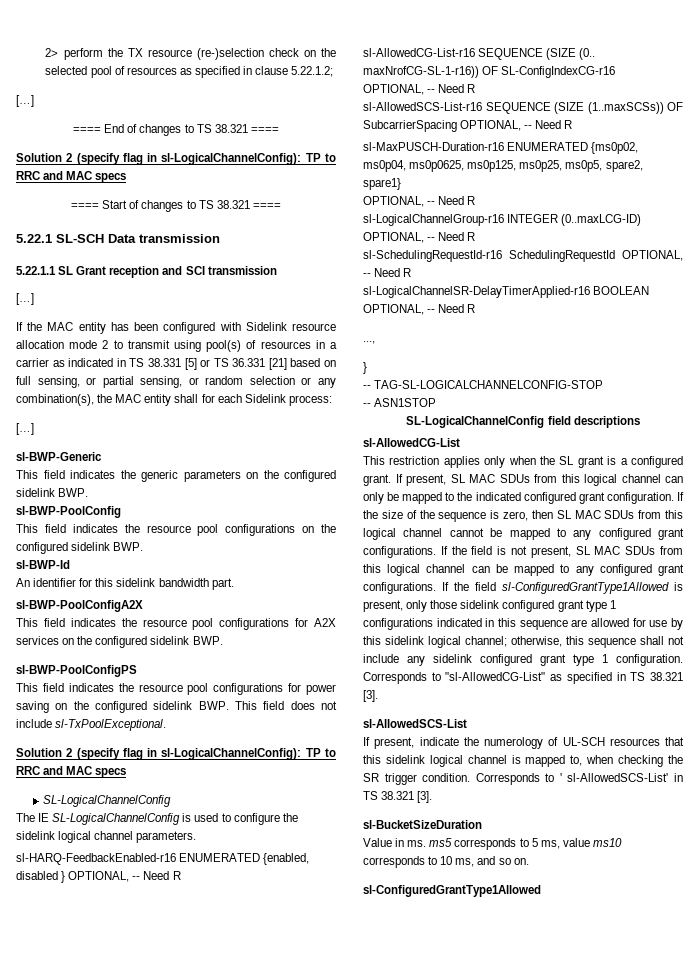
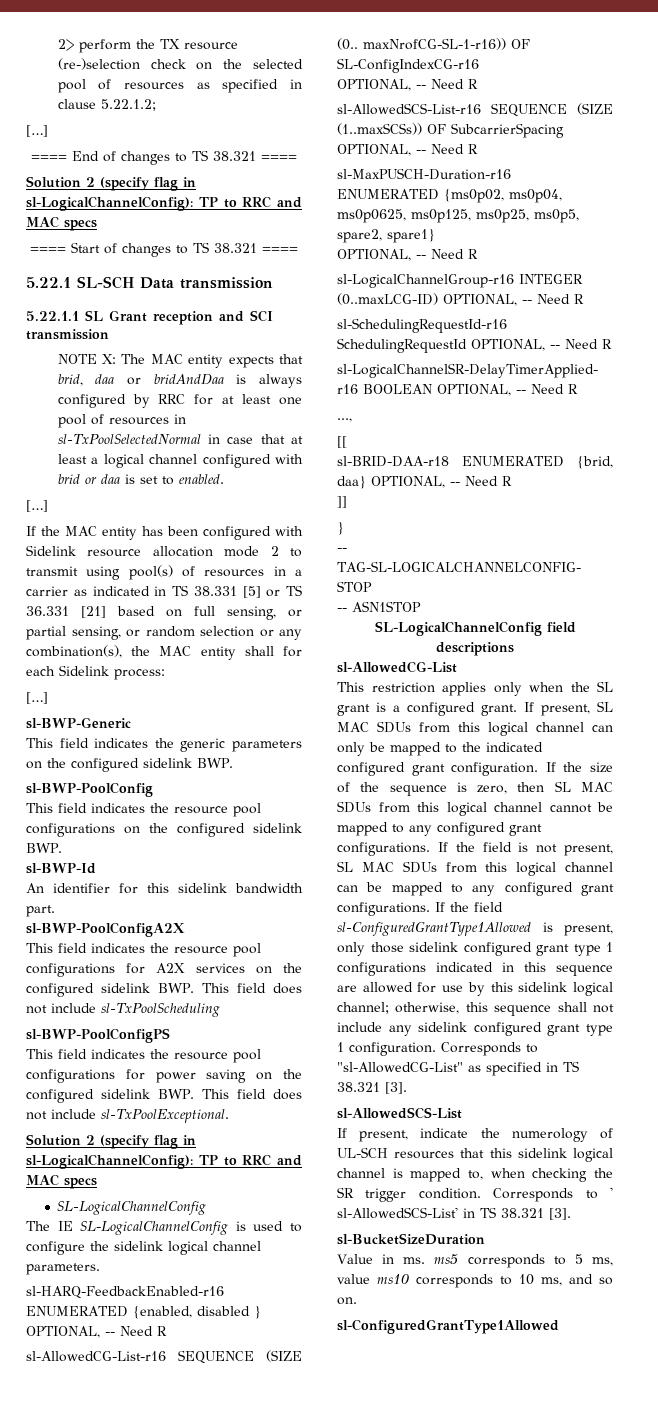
(277, 270) none -> [57,354,303,368] [57,374,302,388] [57,394,302,408] [57,414,186,428] [57,434,303,444] [57,454,303,468] [57,474,224,485] // NOTE X: The MAC entity expects that brid, daa or bridAndDaa is always configured by RRC for at least one pool of resources in sl-TxPoolSelectedNormal in case that at least a logical channel configured with brid or daa is set to enabled.
(223, 640) none -> [201,983,302,994] [26,1003,220,1017] This field does not include sl-TxPoolScheduling
(375, 342) none -> [337,436,347,448] [337,456,613,469] [337,476,512,489] [337,496,347,508] // [[ // sl-BRID-DAA-r18 ENUMERATED {brid, daa} OPTIONAL, -- Need R // ]]

